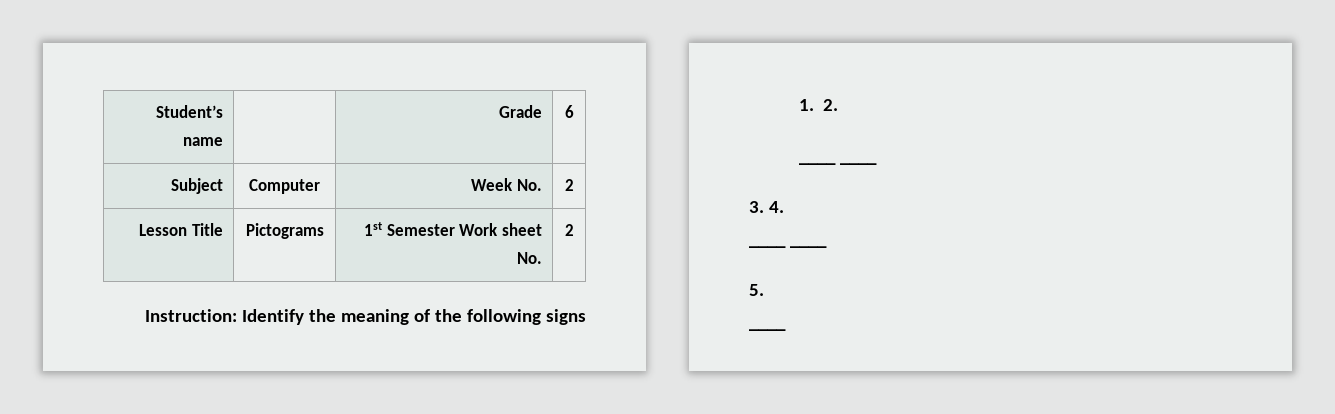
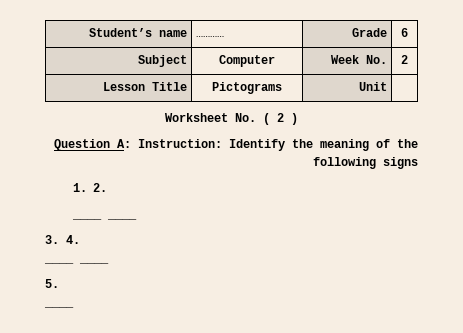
(223, 141) none -> [196,36,225,37] …………
[364,222,542,236] [516,252,542,264] [564,224,574,236] 1st Semester Work sheet No. | 2 // -> [358,82,387,91] [165,113,298,125] [54,139,131,151] Unit | // Worksheet No. ( 2 ) // Question A:

